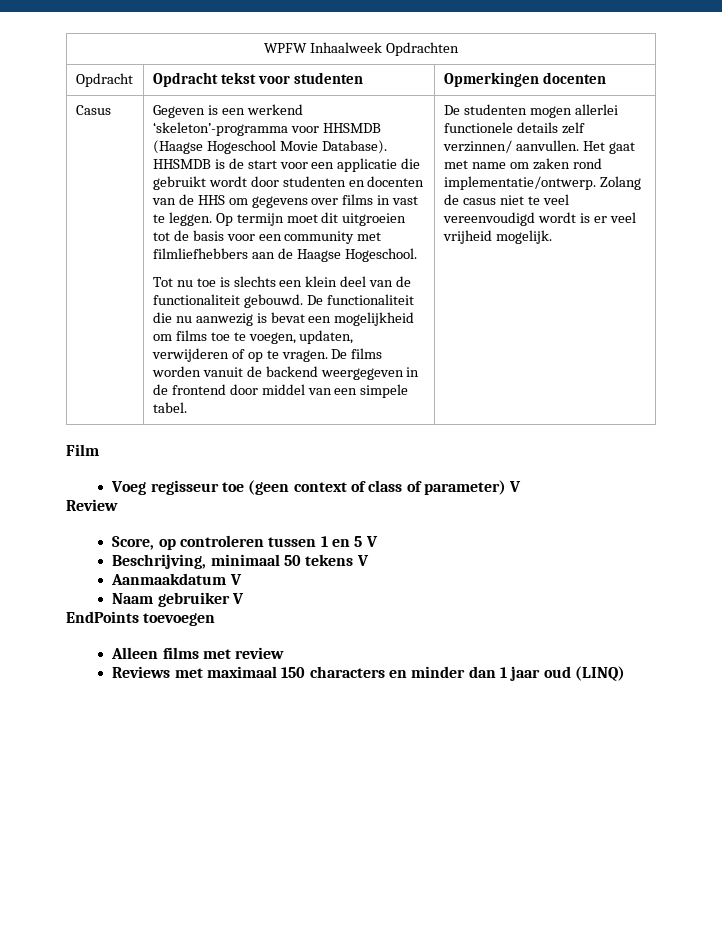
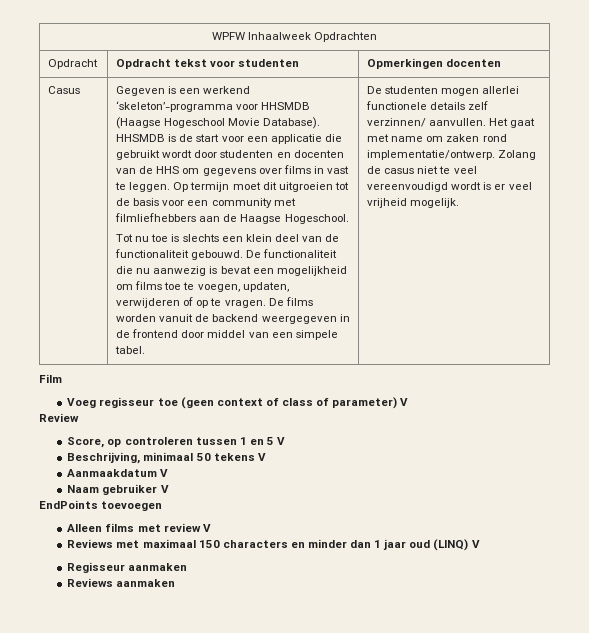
(285, 653) none -> [202,524,211,532] V
(625, 673) none -> [471,540,480,548] [67,562,188,573] [67,578,176,587] V // Regisseur aanmaken // Reviews aanmaken

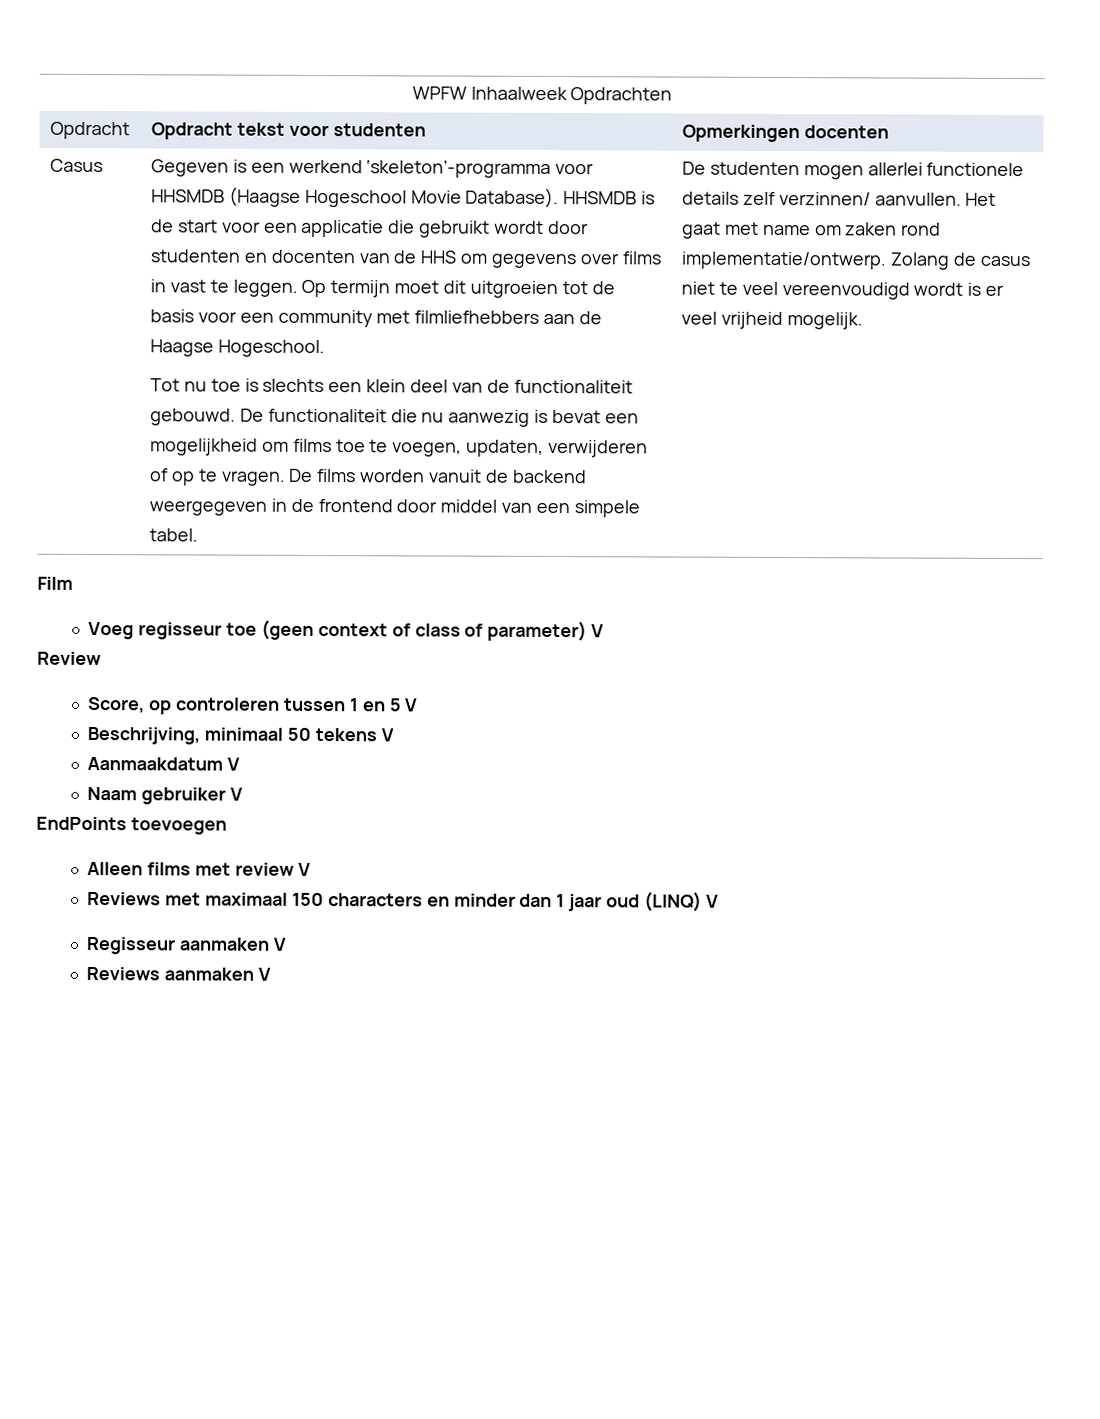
(188, 567) none -> [273,937,288,951] V
(176, 583) none -> [258,967,272,981] V

